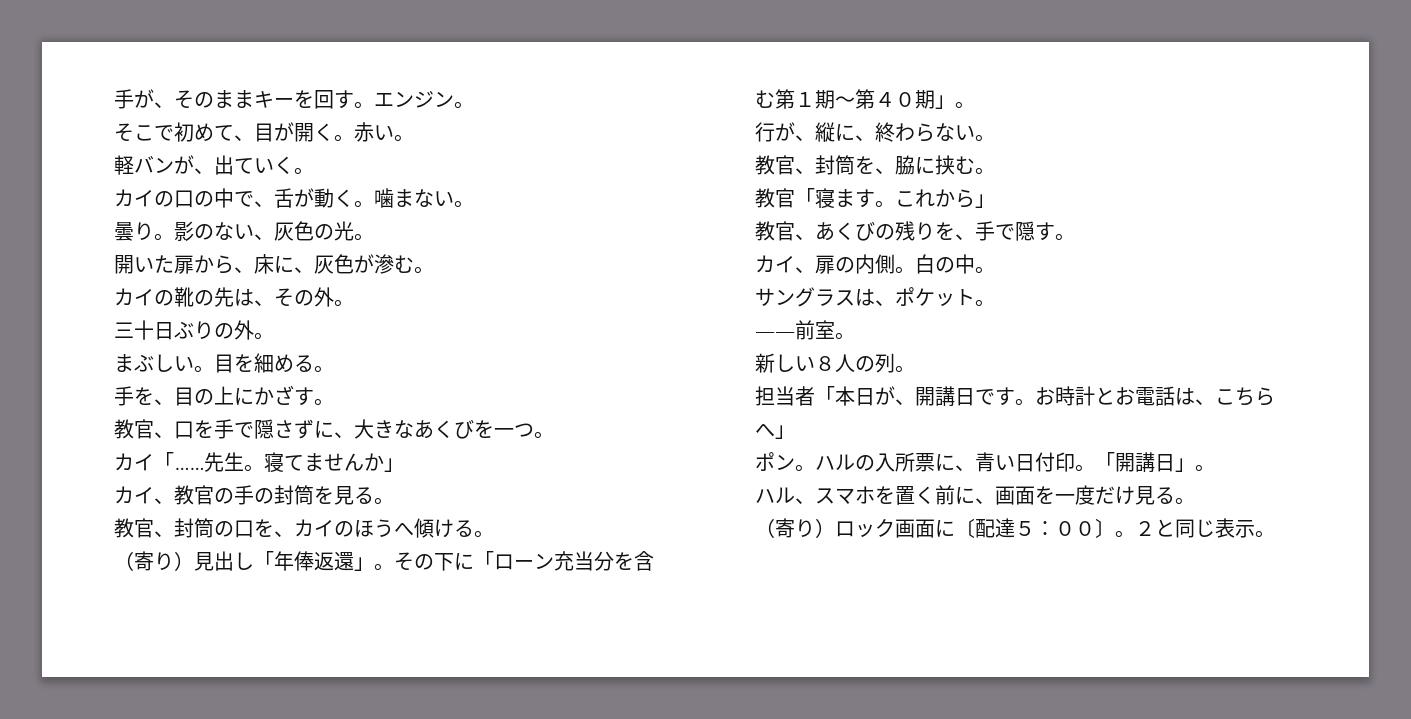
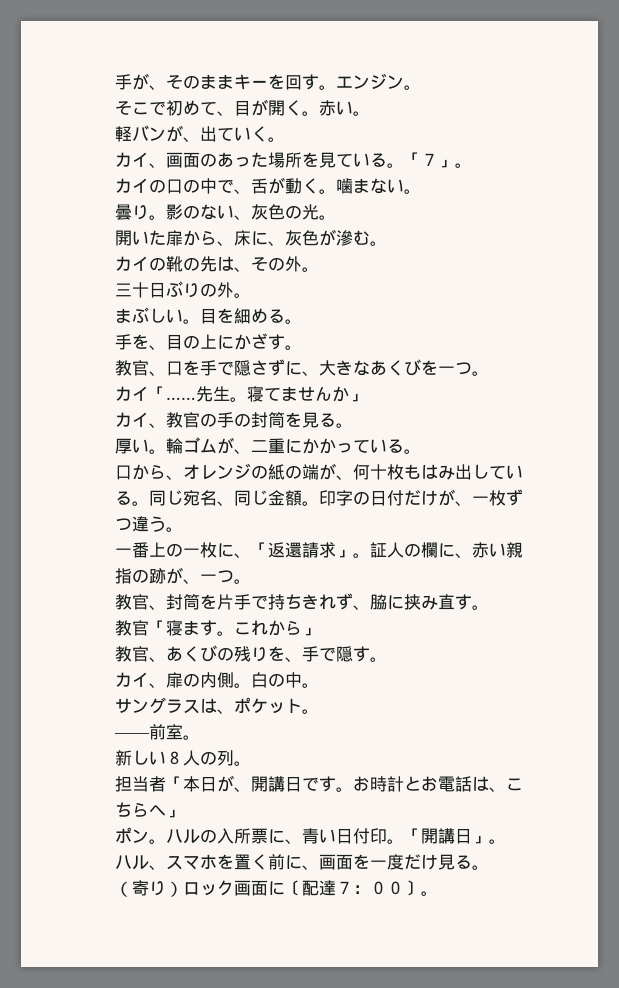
(314, 171) none -> [115,152,473,168] // カイ、画面のあった場所を見ている。「７」。
[113,518,494,538] [113,551,654,571] [754,89,975,109] [754,122,975,142] 教官、封筒の口を、カイのほうへ傾ける。 // （寄り）見出し「年俸返還」。その下に「ローン充当分を含む第１期〜第４０期」。 // 行が、縦に、終わらない -> [115,437,422,454] [115,463,524,480] [115,489,524,506] [115,516,184,532] [115,542,524,558] [115,567,235,584] 厚い。輪ゴムが、二重にかかっている。 // 口から、オレンジの紙の端が、何十枚もはみ出している。同じ宛名、同じ金額。印字の日付だけが、一枚ずつ違う。 // 一番上の一枚に、「返還請求」。証人の欄に、赤い親指の跡が、一つ
(875, 165) none -> [217,593,354,610] 片手で持ちきれず
[954,156,975,174] む -> [421,594,473,610] み直す
[1014,521,1035,536] ５ -> [336,881,354,894] ７
[1134,518,1275,538] ２と同じ表示。 -> (439, 893) none

